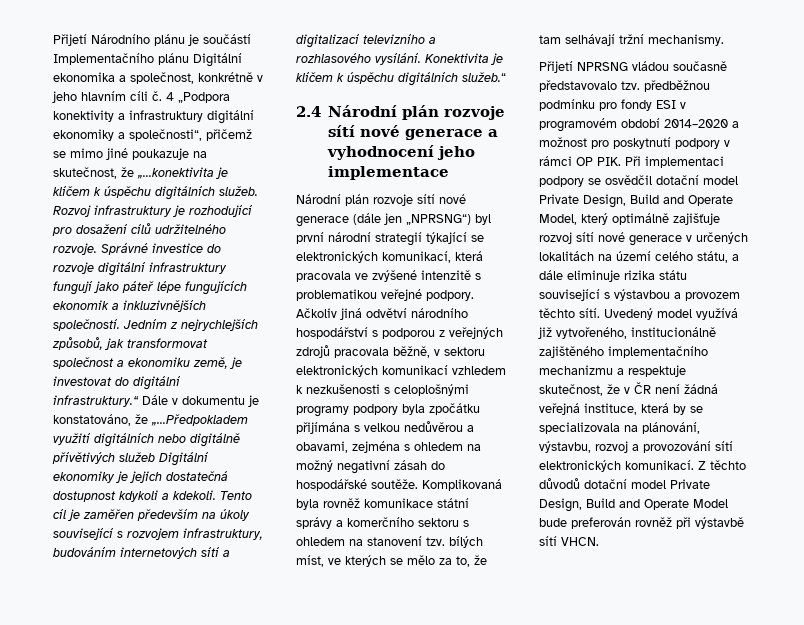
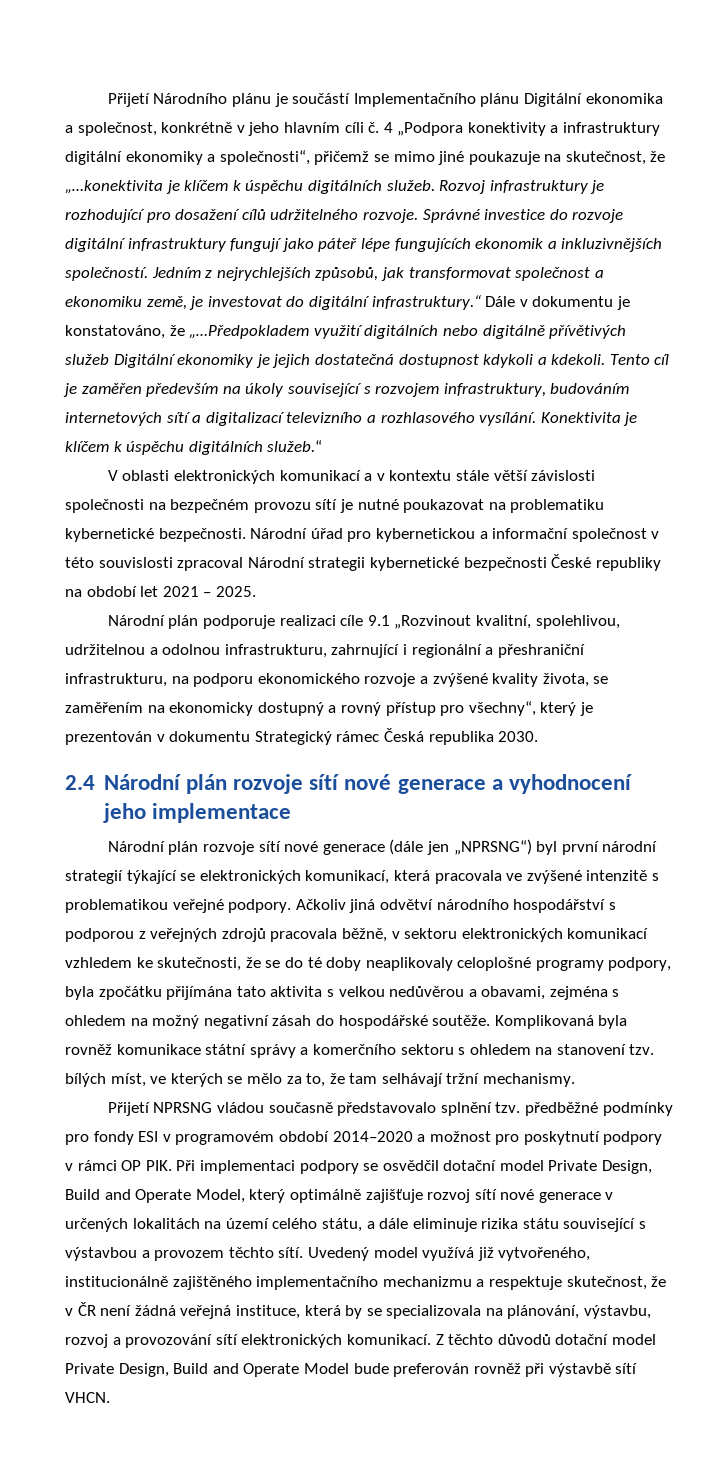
(506, 77) none -> [107,470,596,484] [65,499,605,513] [65,528,660,542] [65,554,661,571] [65,586,256,597] [107,615,620,629] [65,644,585,658] [65,673,609,687] [65,701,593,716] [65,728,539,745] // V oblasti elektronických komunikací a v kontextu stále větší závislosti společnosti na bezpečném provozu sítí je nutné poukazovat na problematiku kybernetické bezpečnosti. Národní úřad pro kybernetickou a informační společnost v této souvislosti zpracoval Národní strategii kybernetické bezpečnosti České republiky na období let 2021 – 2025. // Národní plán podporuje realizaci cíle 9.1 „Rozvinout kvalitní, spolehlivou, udržitelnou a odolnou infrastrukturu, zahrnující i regionální a přeshraniční infrastrukturu, na podporu ekonomického rozvoje a zvýšené kvality života, se zaměřením na ekonomicky dostupný a rovný přístup pro všechny“, který je prezentován v dokumentu Strategický rámec Česká republika 2030.
[296,384,469,396] [296,404,398,417] k nezkušenosti s celoplošnými programy podpory -> [136,957,672,971] ke skutečnosti, že se do té doby neaplikovaly celoplošné programy podpory,
(350, 428) none -> [236,986,323,997] tato aktivita
[621,80,710,92] [539,99,595,111] tzv. předběžnou podmínku -> [440,1102,673,1116] splnění tzv. předběžné podmínky

